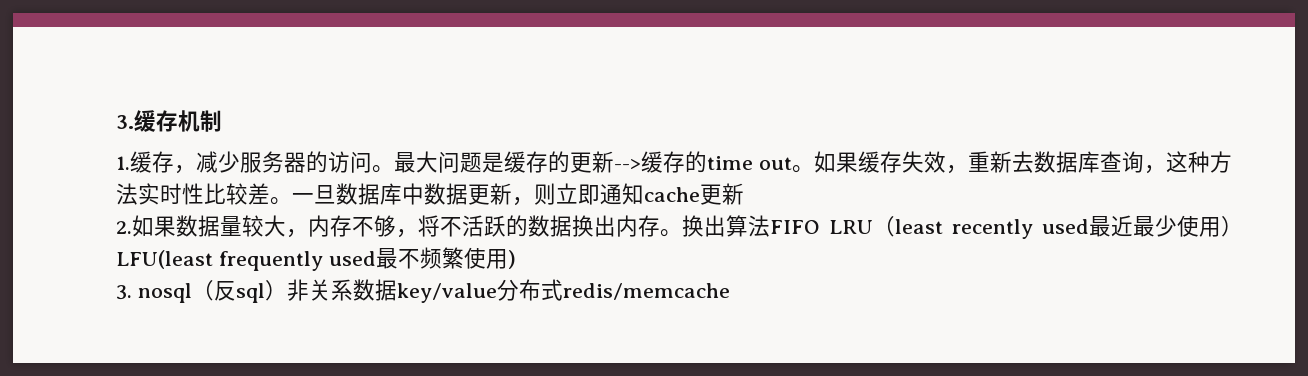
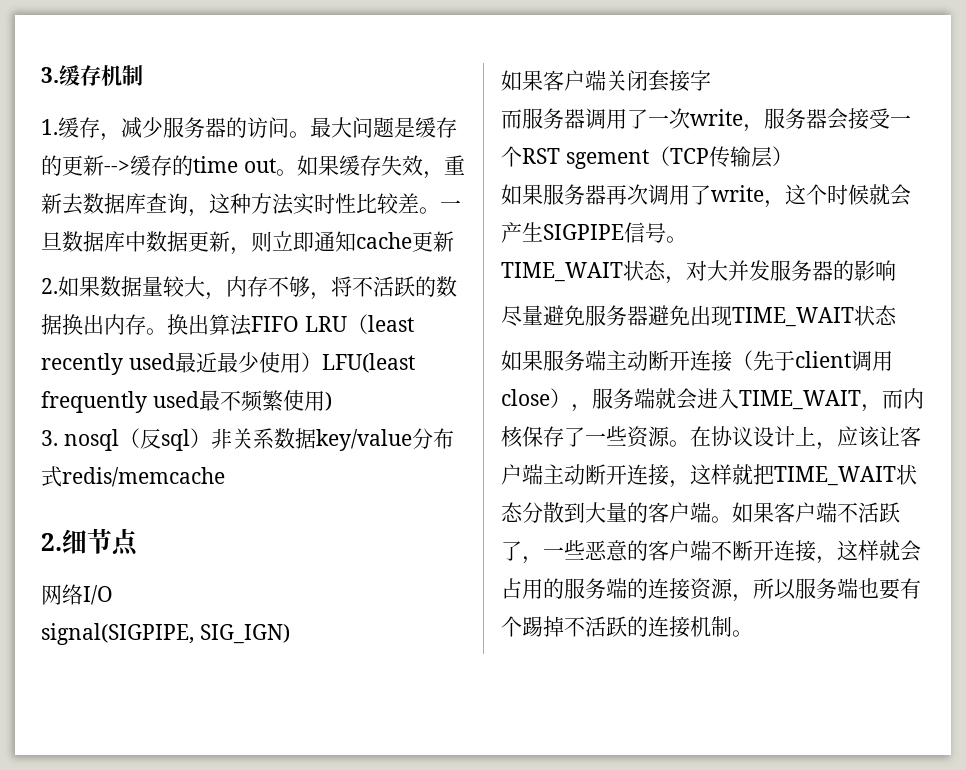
(730, 291) none -> [41,528,138,556] [41,584,113,605] [41,623,290,645] [501,70,711,92] [501,108,911,132] [501,146,793,169] [501,184,911,208] [501,222,687,243] [501,260,896,284] [501,305,897,327] [501,350,893,372] [501,388,924,412] [501,426,921,450] [501,464,917,488] [501,502,900,523] [501,540,921,564] [501,578,921,602] [501,616,753,638] // 2.细节点 // 网络I/O // signal(SIGPIPE, SIG_IGN) // 如果客户端关闭套接字 // 而服务器调用了一次write，服务器会接受一个RST sgement（TCP传输层） // 如果服务器再次调用了write，这个时候就会产生SIGPIPE信号。 // TIME_WAIT状态，对大并发服务器的影响 // 尽量避免服务器避免出现TIME_WAIT状态 // 如果服务端主动断开连接（先于client调用close），服务端就会进入TIME_WAIT，而内核保存了一些资源。在协议设计上，应该让客户端主动断开连接，这样就把TIME_WAIT状态分散到大量的客户端。如果客户端不活跃了，一些恶意的客户端不断开连接，这样就会占用的服务端的连接资源，所以服务端也要有个踢掉不活跃的连接机制。

